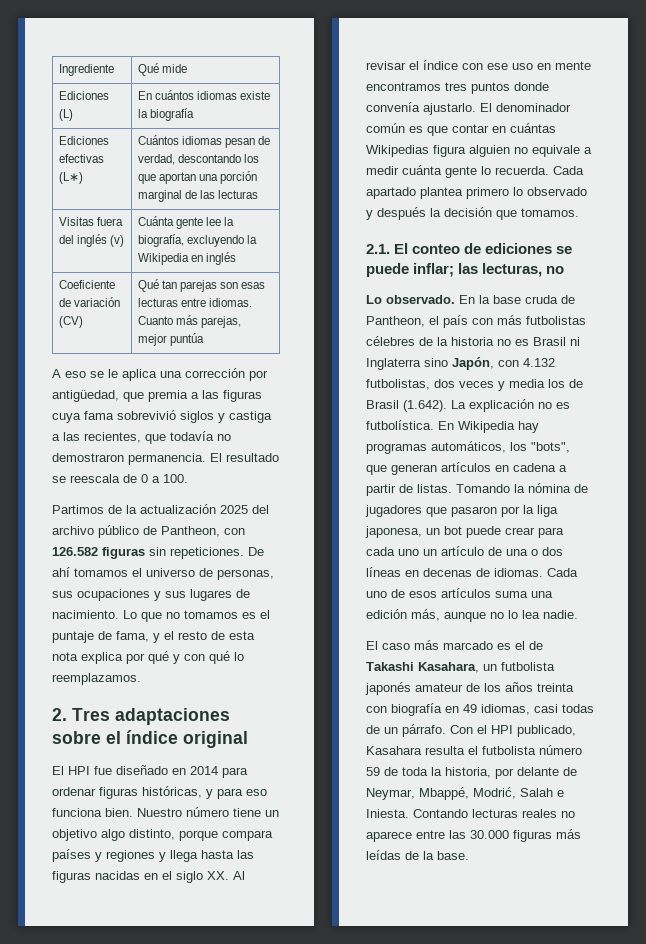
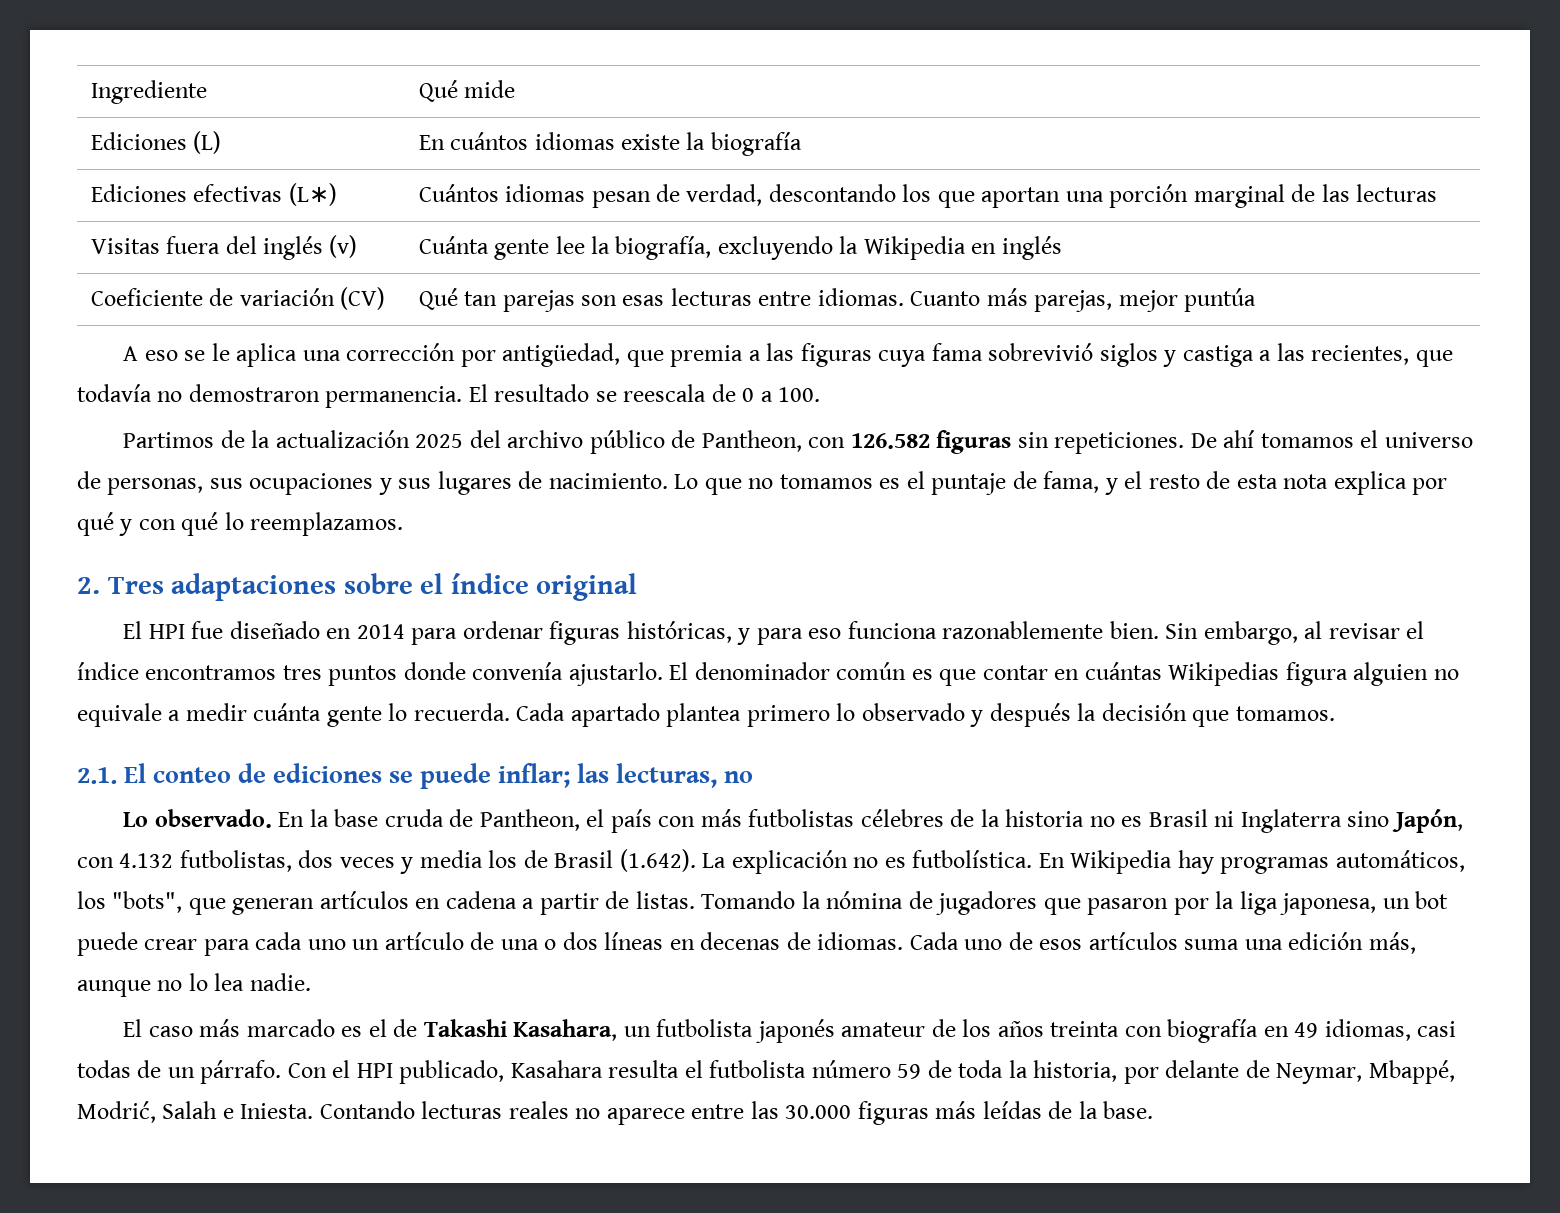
[105,807,279,817] [52,829,273,841] [52,849,254,862] [52,871,245,883] [366,60,591,70] bien. Nuestro número tiene un objetivo algo distinto, porque compara países y regiones y llega hasta las figuras nacidas en el siglo XX. Al revisar el índice con ese uso en mente -> [942,621,1425,645] [77,662,139,680] razonablemente bien. Sin embargo, al revisar el índice

